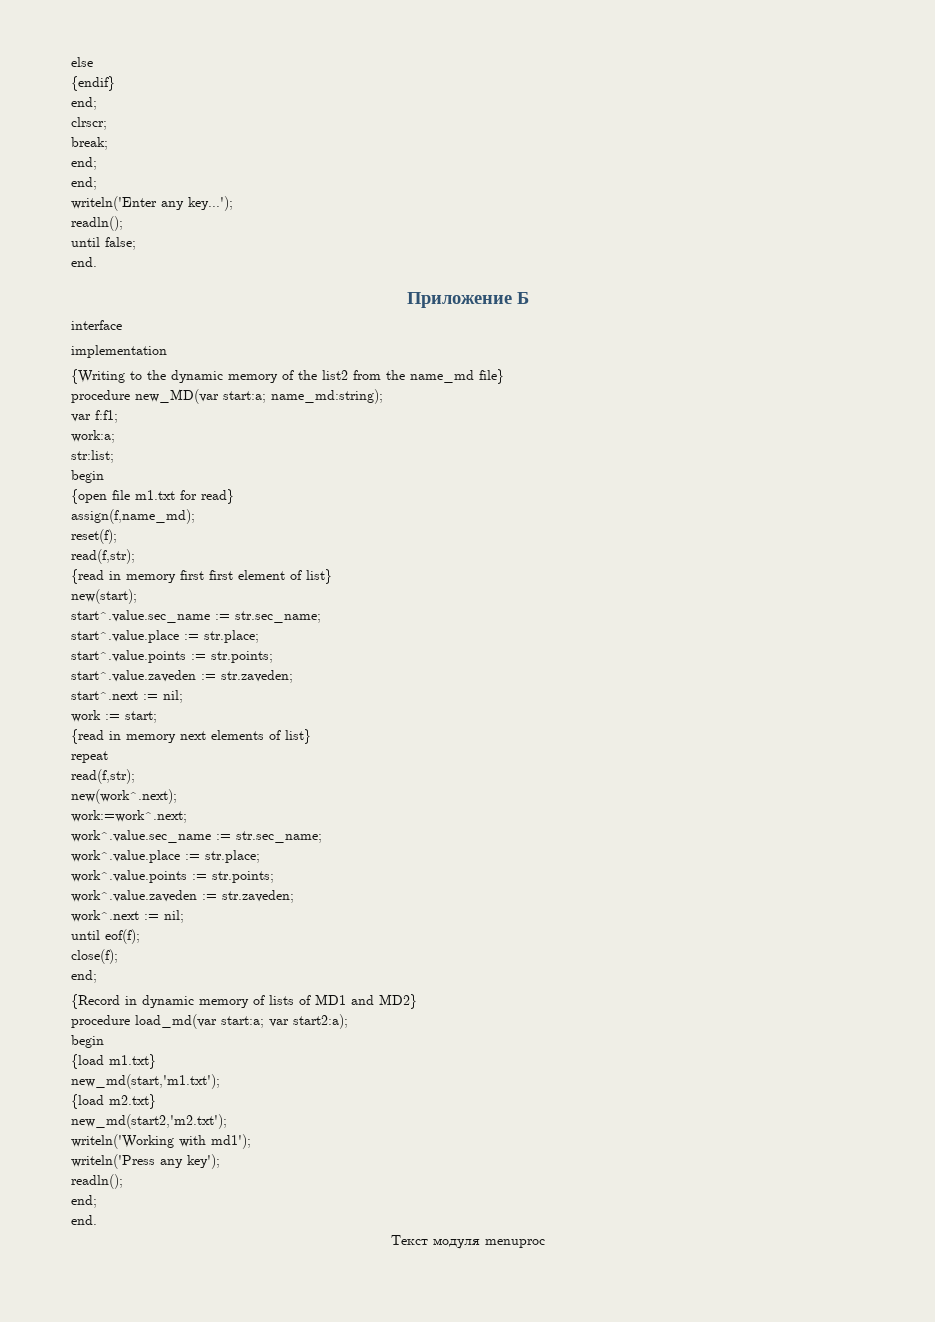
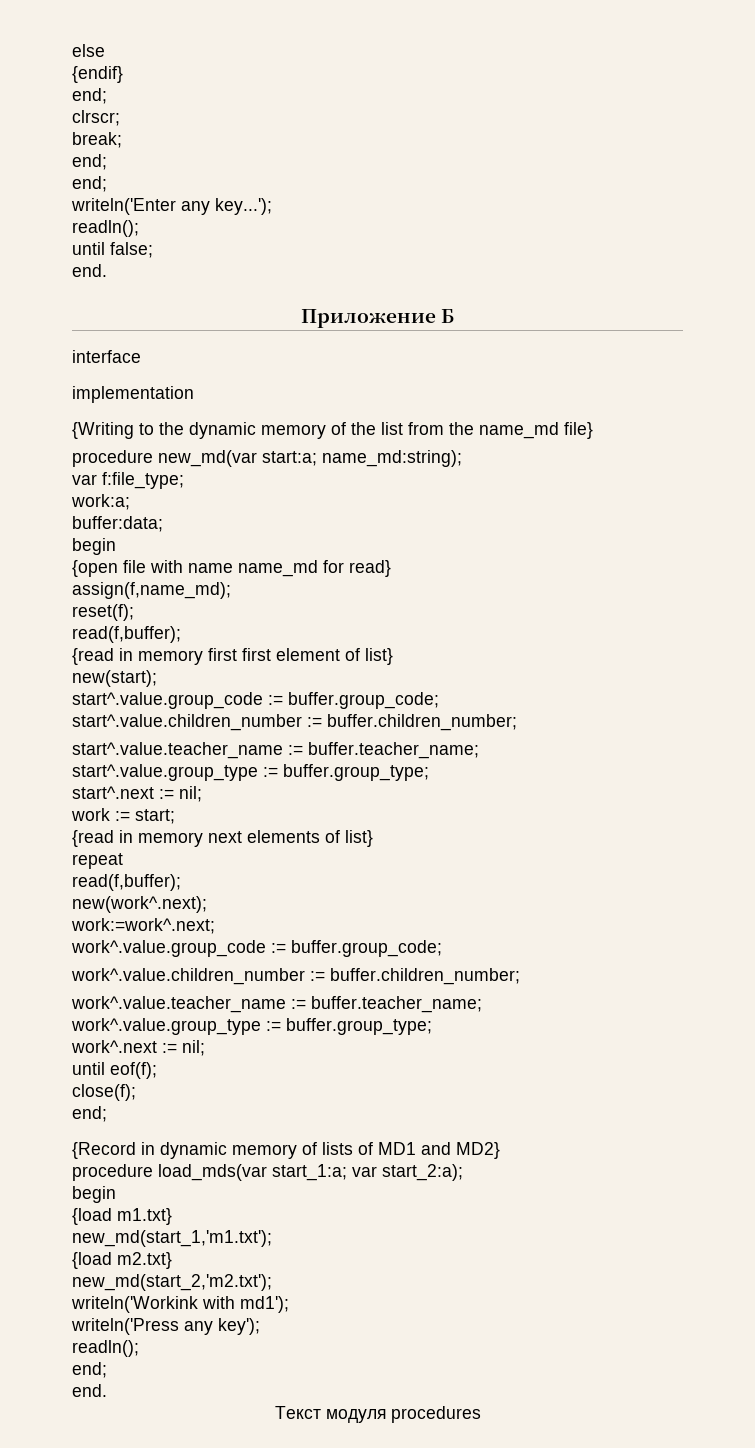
[322,370,348,380] list2 -> [381,422,403,435] list
[135,389,219,404] new_MD(var -> [158,450,257,467] new_md(var
[95,410,118,423] f:f1; -> [102,472,184,489] f:file_type;
[71,450,114,463] str:list; -> [72,516,163,532] buffer:data;
[135,490,175,500] m1.txt -> [150,560,318,577] with name name_md
[71,549,135,564] read(f,str); -> [72,626,181,643] read(f,buffer);
[71,610,321,623] [71,630,259,643] [71,650,273,663] [71,670,293,683] start^.value.sec_name := str.sec_name; // start^.value.place := str.place; // start^.value.points := str.points; // start^.value.zaveden := str.zaveden; -> [72,692,439,709] [72,714,517,731] [72,742,479,759] [72,764,429,781] start^.value.group_code := buffer.group_code; // start^.value.children_number := buffer.children_number; // start^.value.teacher_name := buffer.teacher_name; // start^.value.group_type := buffer.group_type;
[71,769,135,784] read(f,str); -> [72,874,181,891] read(f,buffer);
[71,830,322,843] [71,850,260,863] [71,870,274,883] [71,890,294,903] work^.value.sec_name := str.sec_name; // work^.value.place := str.place; // work^.value.points := str.points; // work^.value.zaveden := str.zaveden; -> [71,940,442,957] [71,968,520,985] [71,996,482,1013] [71,1018,432,1035] work^.value.group_code := buffer.group_code; // work^.value.children_number := buffer.children_number; // work^.value.teacher_name := buffer.teacher_name; // work^.value.group_type := buffer.group_type;
[135,1014,348,1029] load_md(var start:a; var start2:a); -> [158,1164,463,1181] load_mds(var start_1:a; var start_2:a);
[71,1074,220,1089] new_md(start,'m1.txt'); -> [72,1230,272,1247] new_md(start_1,'m1.txt');
[71,1114,227,1129] [71,1134,174,1149] new_md(start2,'m2.txt'); // writeln('Working -> [72,1274,272,1291] [71,1296,198,1313] new_md(start_2,'m2.txt'); // writeln('Workink
[484,1239,545,1248] menuproc -> [390,1406,481,1423] procedures

